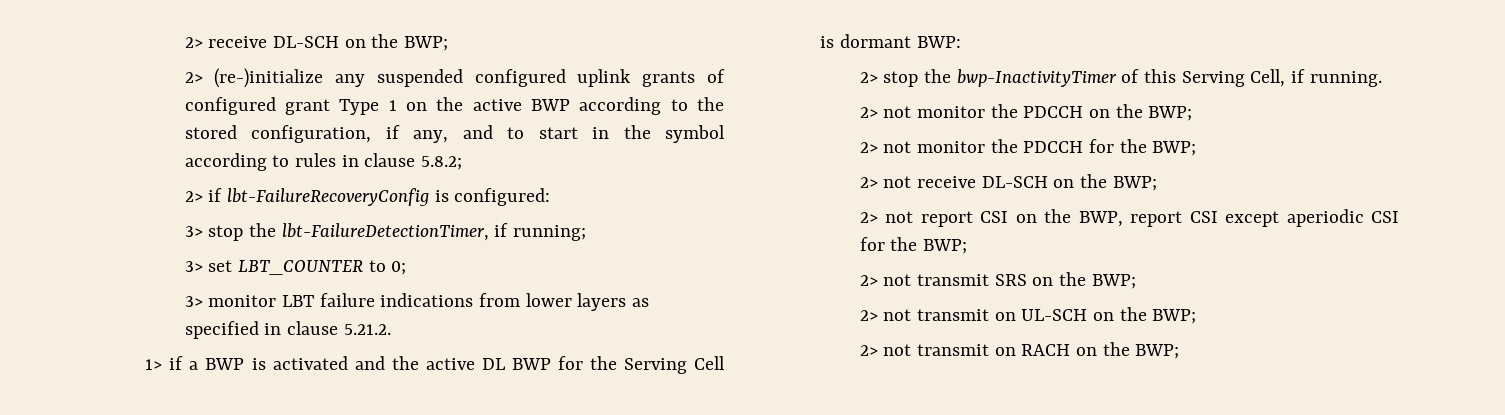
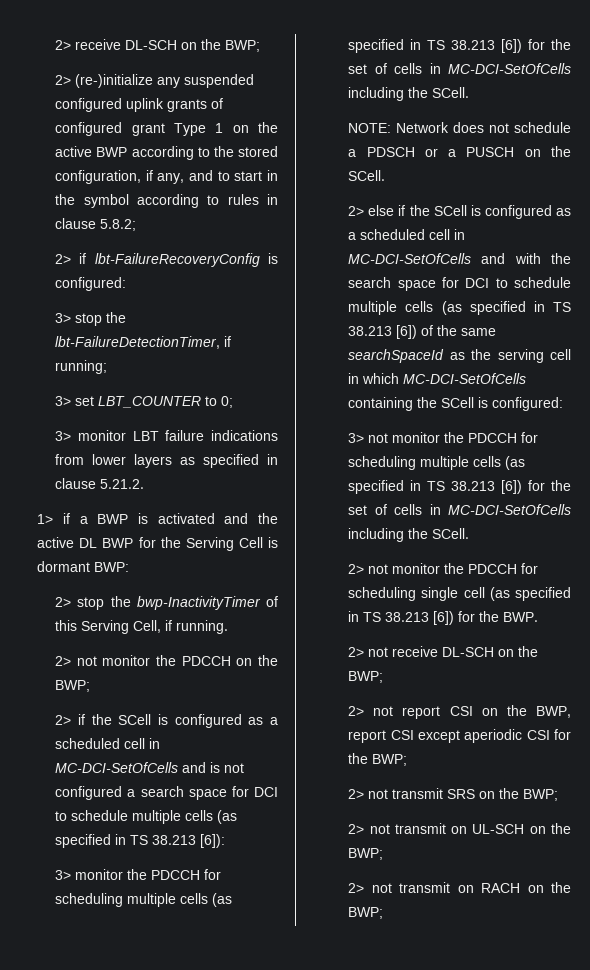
[883,139,1197,156] not monitor the PDCCH for the BWP; -> [77,714,278,728] [55,738,161,749] [55,762,245,773] [55,786,278,800] [55,810,238,824] [55,834,226,848] [55,869,222,880] [55,893,233,907] [348,39,571,53] [348,63,571,74] [348,87,470,101] [348,122,571,133] [348,146,571,157] [348,170,386,181] [348,205,571,219] [348,229,466,240] [348,253,571,264] [348,277,571,291] [348,301,571,315] [348,325,497,339] [348,349,571,363] [348,373,527,384] [348,397,564,411] [348,432,539,443] [348,456,526,470] [348,480,571,494] [348,504,571,515] [348,528,470,542] [348,563,539,574] [348,587,571,601] [348,611,539,625] if the SCell is configured as a scheduled cell in MC-DCI-SetOfCells and is not configured a search space for DCI to schedule multiple cells (as specified in TS 38.213 [6]): // 3> monitor the PDCCH for scheduling multiple cells (as specified in TS 38.213 [6]) for the set of cells in MC-DCI-SetOfCells including the SCell. // NOTE: Network does not schedule a PDSCH or a PUSCH on the SCell. // 2> else if the SCell is configured as a scheduled cell in MC-DCI-SetOfCells and with the search space for DCI to schedule multiple cells (as specified in TS 38.213 [6]) of the same searchSpaceId as the serving cell in which MC-DCI-SetOfCells containing the SCell is configured: // 3> not monitor the PDCCH for scheduling multiple cells (as specified in TS 38.213 [6]) for the set of cells in MC-DCI-SetOfCells including the SCell. // 2> not monitor the PDCCH for scheduling single cell (as specified in TS 38.213 [6]) for the BWP.

